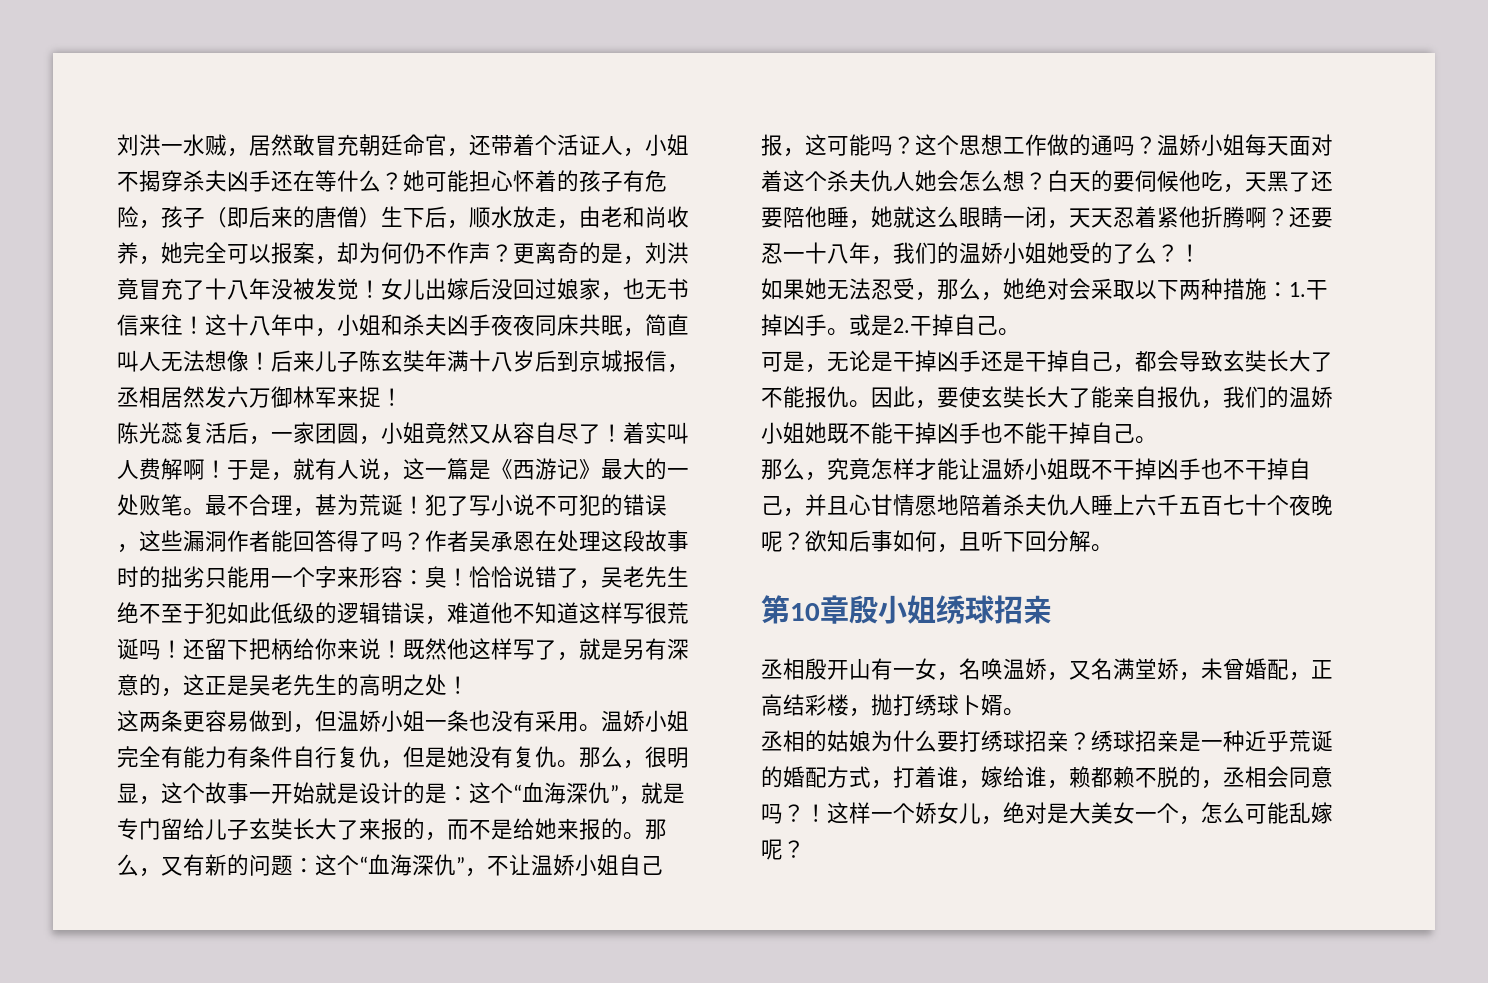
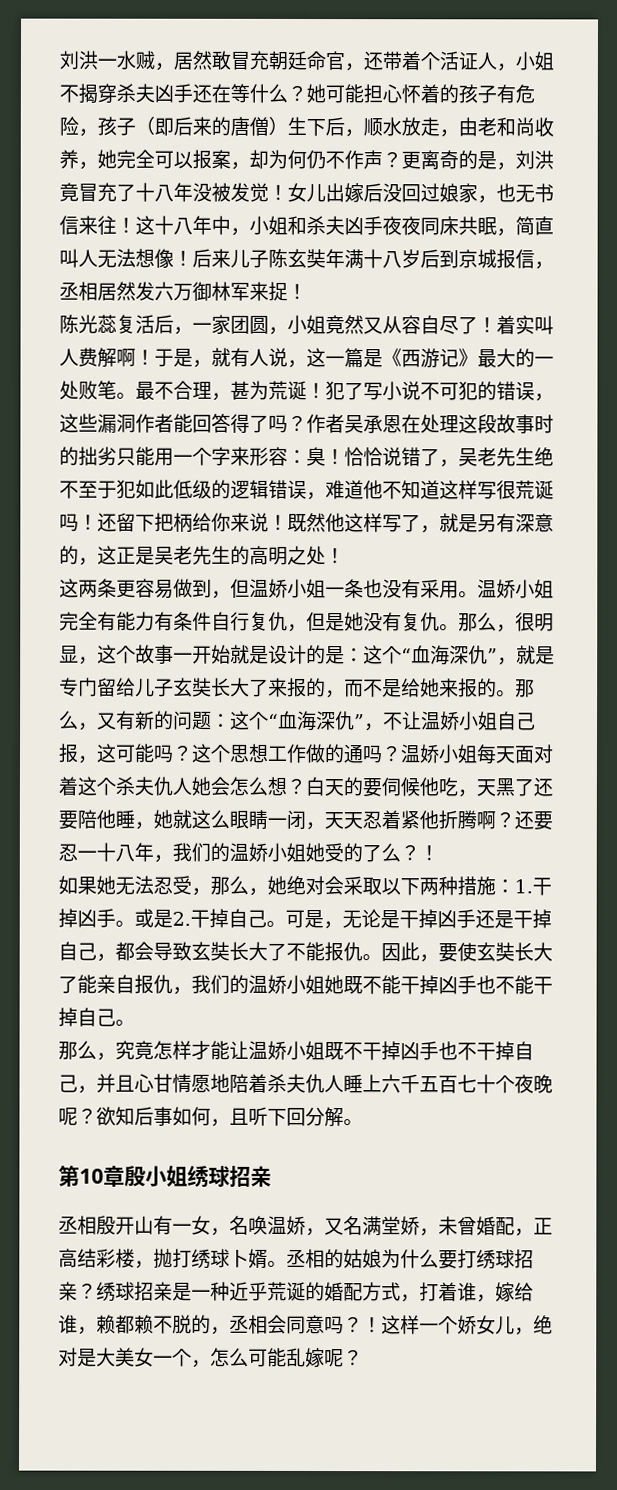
(667, 505) // -> (535, 391) none
(1020, 332) // -> (286, 923) none
(1025, 712) // -> (287, 1263) none

